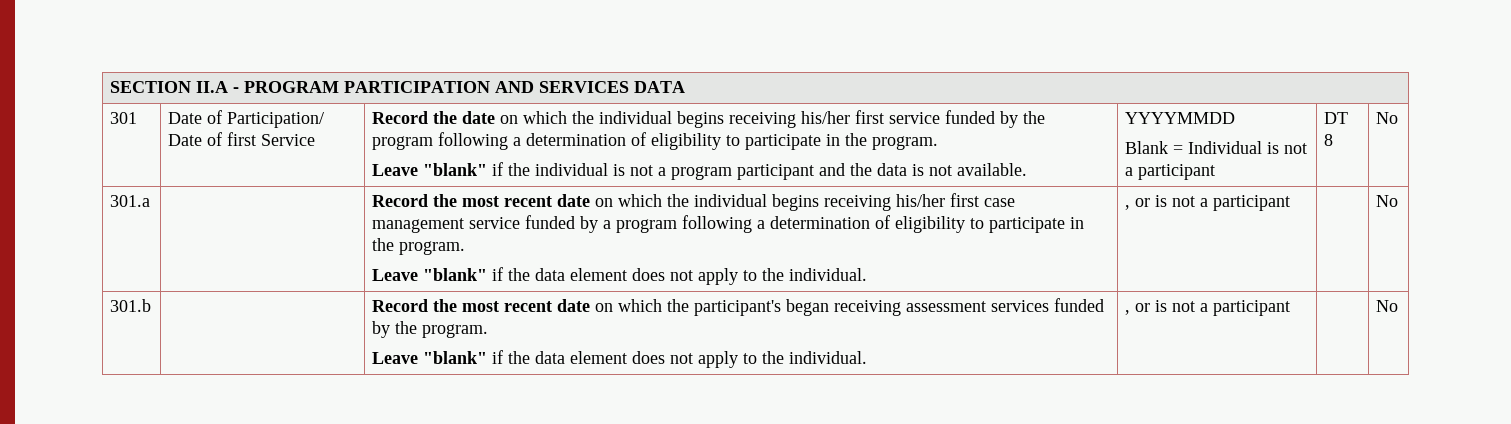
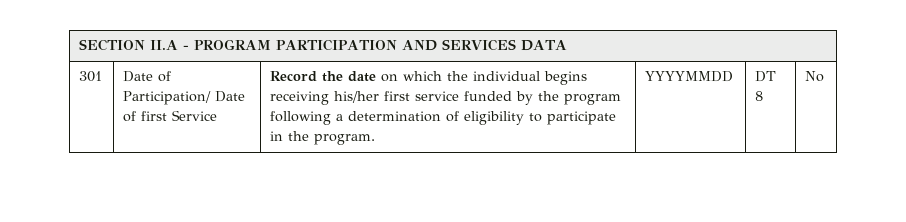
[372,162,1028,180] [1125,112,1236,124] [1125,141,1308,154] [1125,164,1216,180] [1324,112,1349,124] [1324,134,1334,146] [1376,112,1399,124] [110,195,151,207] [372,193,1016,211] [372,215,1085,233] [372,238,466,255] [372,267,868,285] [1125,195,1291,211] [1376,195,1399,207] [110,299,152,312] [372,298,1105,316] [372,321,489,338] [372,350,868,368] [1125,300,1291,316] // Leave "blank" if the individual is not a program participant and the data is not available. | YYYYMMDD // Blank = Individual is not a participant | DT 8 | No // 301.a | | Record the most recent date on which the individual begins receiving his/her first case management service funded by a program following a determination of eligibility to participate in the program. // Leave "blank" if the data element does not apply to the individual. | , or is not a participant | | No // 301.b | | Record the most recent date on which the participant's began receiving assessment services funded by the program. // Leave "blank" if the data element does not apply to the individual. | , or is not a participant | -> [645,71,734,82] [755,71,777,82] [755,91,764,101] | YYYYMMDD | DT 8

